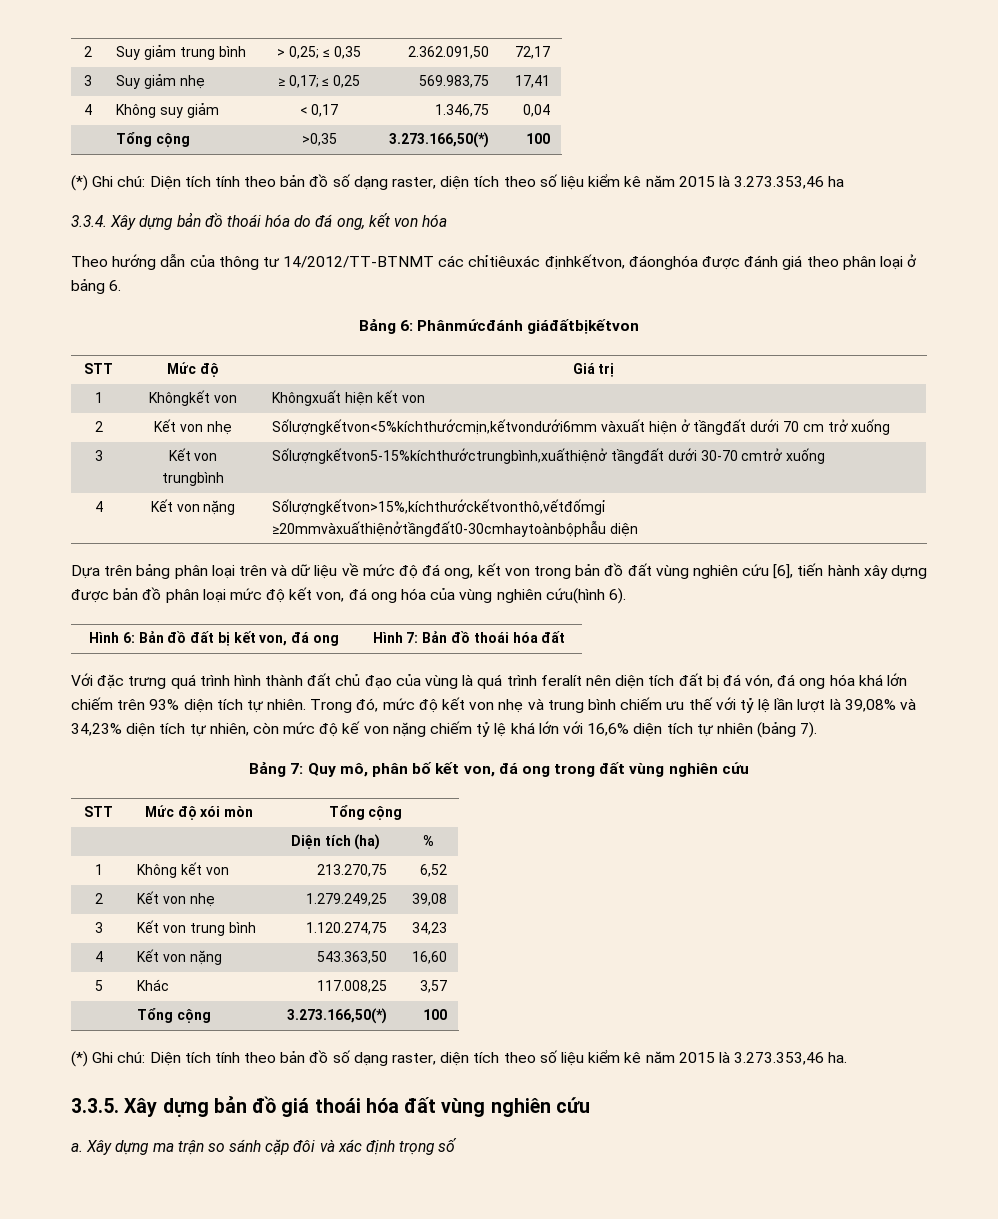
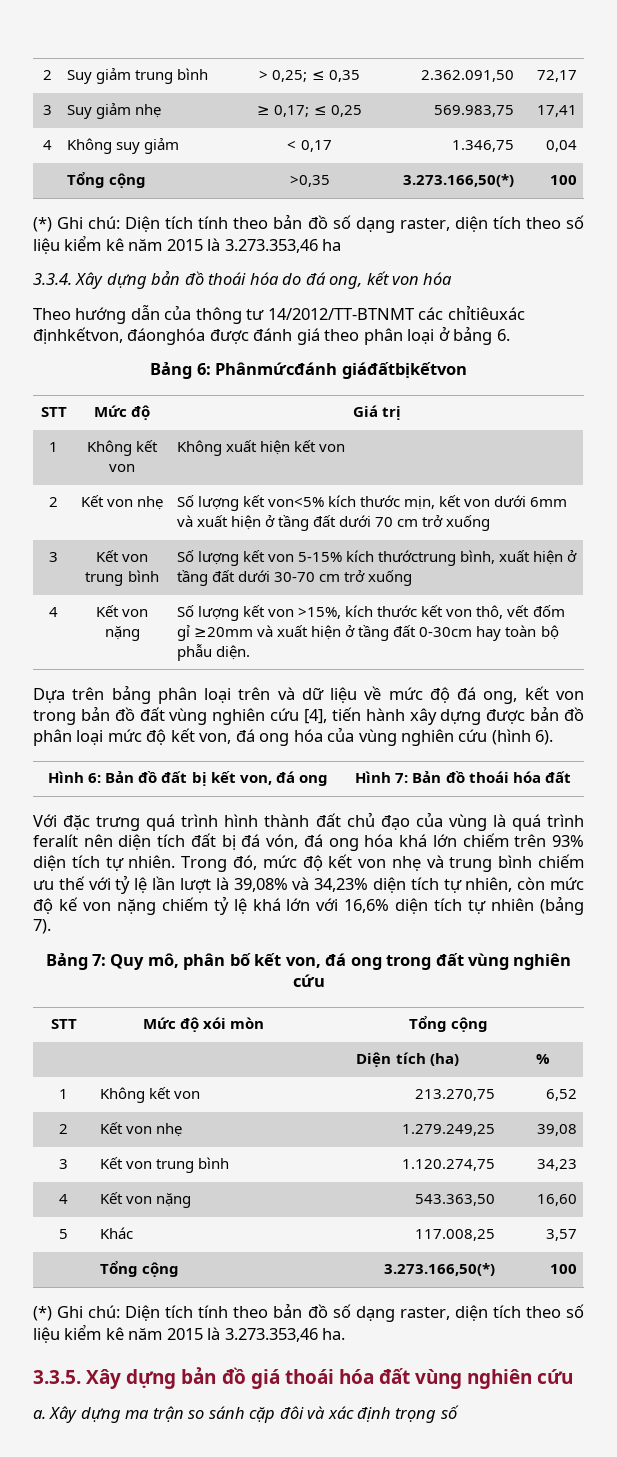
[149,390,237,406] [272,390,342,406] Khôngkết von | Khôngxuất -> [86,440,159,456] [109,464,135,472] [176,440,258,456] Không kết von | Không xuất
[272,419,747,435] Sốlượngkếtvon<5%kíchthướcmịn,kếtvondưới6mm vàxuất hiện ở tầngđất -> [176,495,568,511] [176,515,337,531] Số lượng kết von<5% kích thước mịn, kết von dưới 6mm và xuất hiện ở tầng đất
[162,472,224,486] [272,448,784,464] trungbình | Sốlượngkếtvon5-15%kíchthướctrungbình,xuấthiệnở tầngđất dưới 30-70 cmtrở -> [85,570,159,586] [176,550,578,566] [176,570,366,586] trung bình | Số lượng kết von 5-15% kích thướctrung bình, xuất hiện ở tầng đất dưới 30-70 cm trở
[272,499,606,515] [272,520,639,537] Sốlượngkếtvon>15%,kíchthướckếtvonthô,vếtđốmgỉ ≥20mmvàxuấthiệnởtầngđất0-30cmhaytoànbộphẫu diện -> [176,605,565,621] [176,625,559,641] [176,644,251,661] Số lượng kết von >15%, kích thước kết von thô, vết đốm gỉ ≥20mm và xuất hiện ở tầng đất 0-30cm hay toàn bộ phẫu diện.
[773,564,794,579] [6], -> [304,709,327,724] [4],
[545,588,605,604] cứu(hình -> [458,729,531,745] cứu (hình

